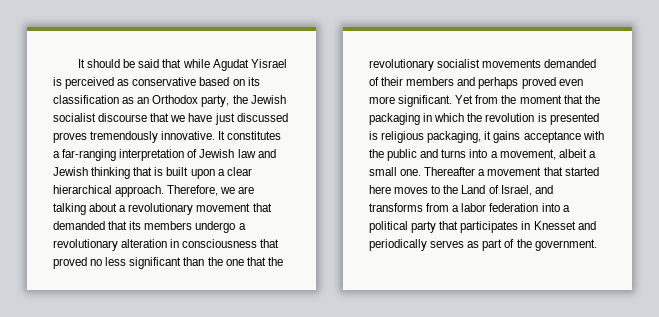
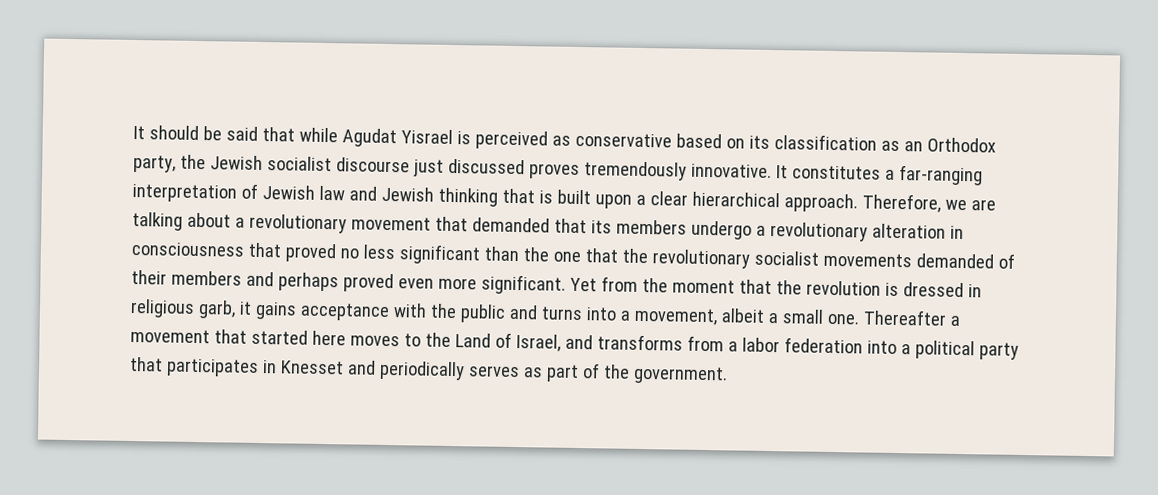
[150,113,213,122] that we have -> (410, 165) none
[369,113,599,125] [369,131,482,143] packaging in which the revolution is presented is religious packaging, -> [805,280,982,298] [130,298,236,319] revolution is dressed in religious garb,

